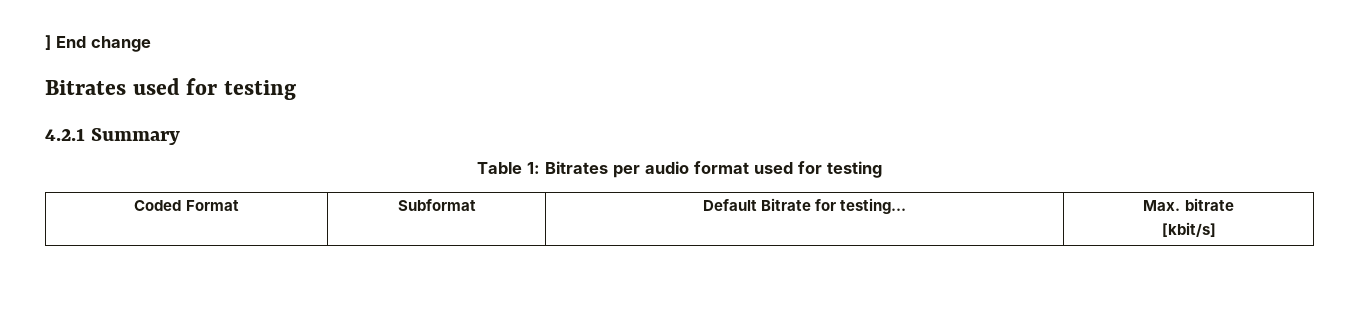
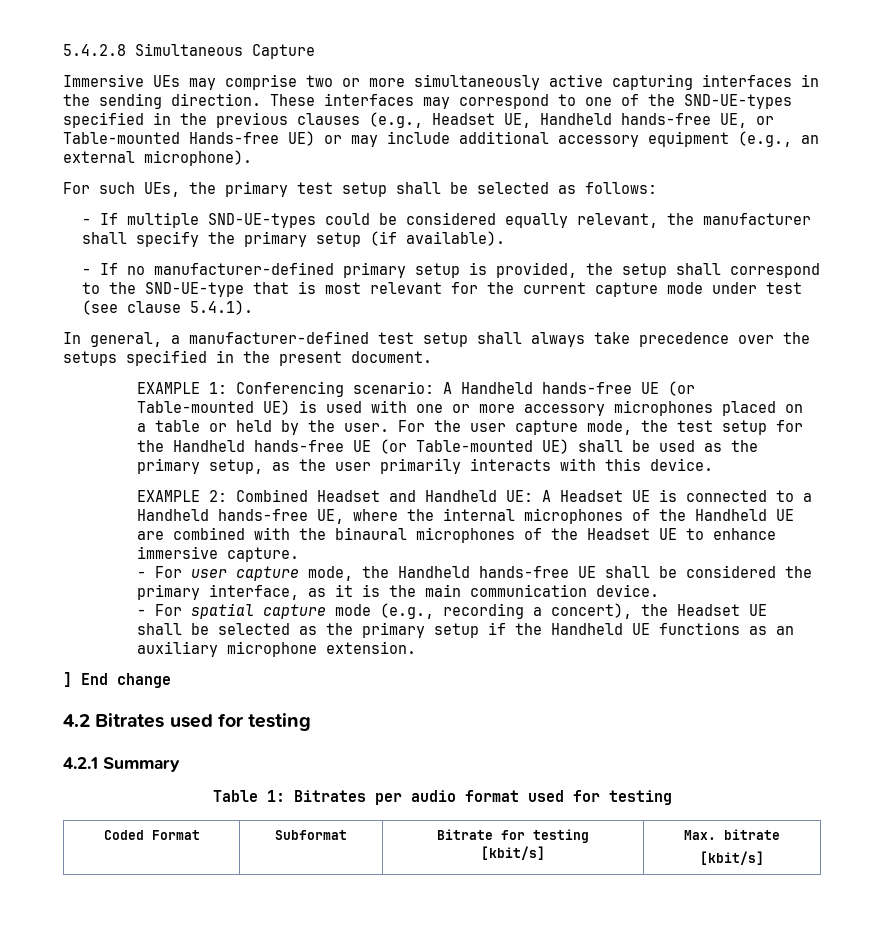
(45, 42) none -> [63,43,315,59] [63,74,819,90] [63,93,792,109] [63,112,774,128] [63,131,819,147] [63,150,252,166] [63,181,657,197] [81,212,811,228] [81,231,505,247] [81,262,820,278] [81,281,802,297] [81,300,253,315] [63,331,810,347] [63,350,432,366] [137,381,696,397] [137,400,804,416] [137,420,804,435] [137,439,759,454] [137,458,714,474] [137,489,813,502] [137,508,795,524] [137,527,777,543] [137,546,300,562] [137,565,813,581] [137,584,660,600] [137,603,768,619] [137,622,795,638] [137,641,417,657] 5.4.2.8 Simultaneous Capture // Immersive UEs may comprise two or more simultaneously active capturing interfaces in the sending direction. These interfaces may correspond to one of the SND-UE-types specified in the previous clauses (e.g., Headset UE, Handheld hands-free UE, or Table-mounted Hands-free UE) or may include additional accessory equipment (e.g., an external microphone). // For such UEs, the primary test setup shall be selected as follows: // - If multiple SND-UE-types could be considered equally relevant, the manufacturer shall specify the primary setup (if available). // - If no manufacturer-defined primary setup is provided, the setup shall correspond to the SND-UE-type that is most relevant for the current capture mode under test (see clause 5.4.1). // In general, a manufacturer-defined test setup shall always take precedence over the setups specified in the present document. // EXAMPLE 1: Conferencing scenario: A Handheld hands-free UE (or Table-mounted UE) is used with one or more accessory microphones placed on a table or held by the user. For the user capture mode, the test setup for the Handheld hands-free UE (or Table-mounted UE) shall be used as the primary setup, as the user primarily interacts with this device. // EXAMPLE 2: Combined Headset and Handheld UE: A Headset UE is connected to a Handheld hands-free UE, where the internal microphones of the Handheld UE are combined with the binaural microphones of the Headset UE to enhance immersive capture. // - For user capture mode, the Handheld hands-free UE shall be considered the primary interface, as it is the main communication device. // - For spatial capture mode (e.g., recording a concert), the Headset UE shall be selected as the primary setup if the Handheld UE functions as an auxiliary microphone extension. //
(151, 44) none -> [63,714,90,727] 4.2
[702,199,757,211] Default -> (347, 835) none
[840,198,907,214] testing… -> [533,829,589,843] [481,846,545,860] testing // [kbit/s]

